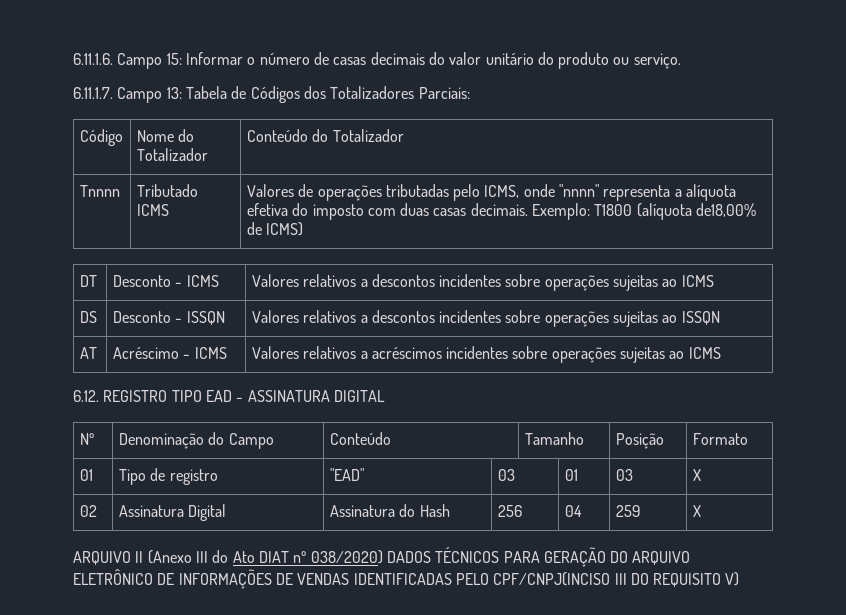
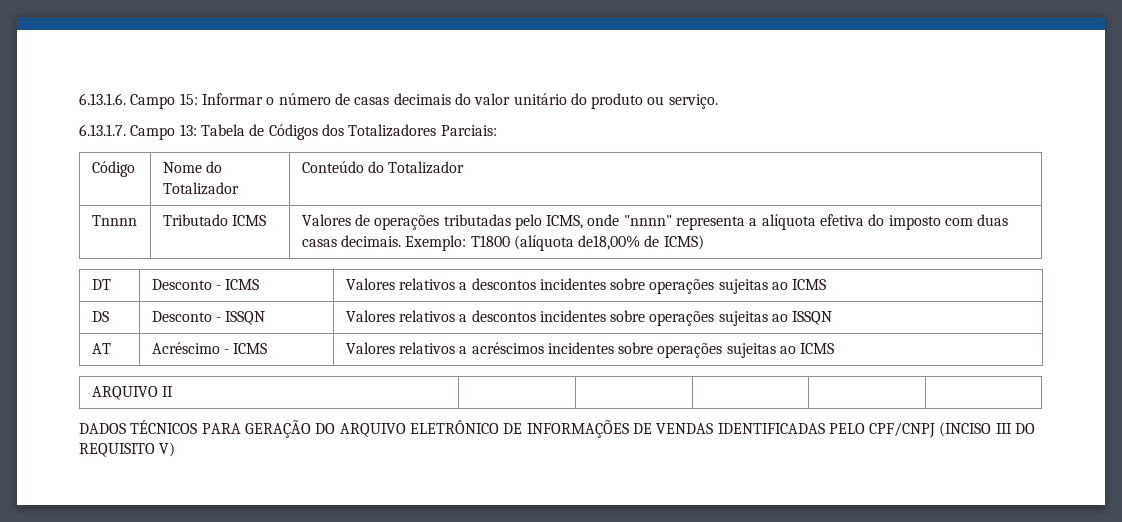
[73,53,113,65] 6.11.1.6. -> [79,93,126,105] 6.13.1.6.
[73,87,113,99] 6.11.1.7. -> [79,124,126,136] 6.13.1.7.
[73,390,385,402] [79,433,94,445] [118,432,274,449] [329,432,391,445] [524,432,584,445] [615,433,664,449] [692,433,748,445] [79,469,93,481] [118,468,218,485] [329,468,364,481] [497,469,515,481] [564,469,578,481] [615,469,633,481] [692,469,701,481] [79,505,97,517] [118,504,227,521] [329,504,450,517] [497,505,522,517] [564,505,582,517] [615,505,640,517] [692,505,701,517] [73,550,383,565] // 6.12. REGISTRO TIPO EAD - ASSINATURA DIGITAL // Nº | Denominação do Campo | Conteúdo | Tamanho | Posição | Formato // 01 | Tipo de registro | "EAD" | 03 | 01 | 03 | X // 02 | Assinatura Digital | Assinatura do Hash | 256 | 04 | 259 | X // ARQUIVO II (Anexo III do Ato DIAT nº 038/2020) -> [91,386,173,400] // ARQUIVO II | | | | | //
[493,572,611,586] CPF/CNPJ(INCISO -> [869,422,992,438] CPF/CNPJ (INCISO

